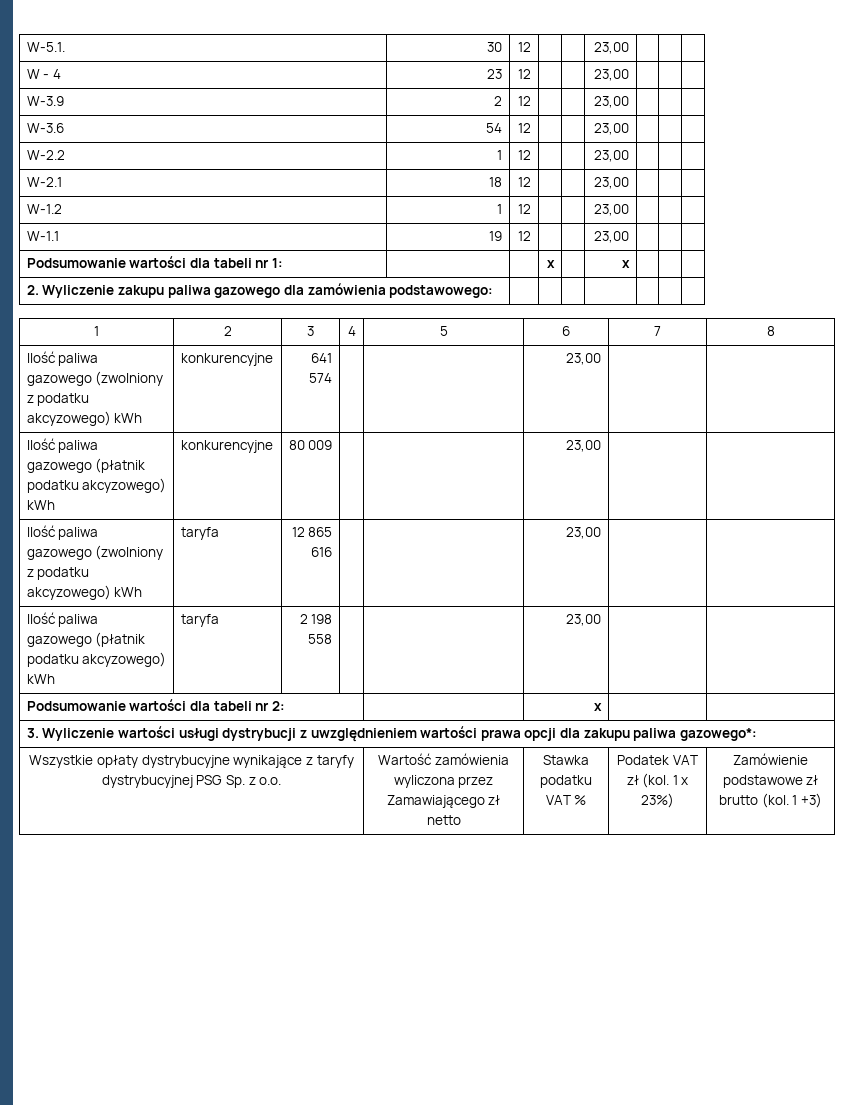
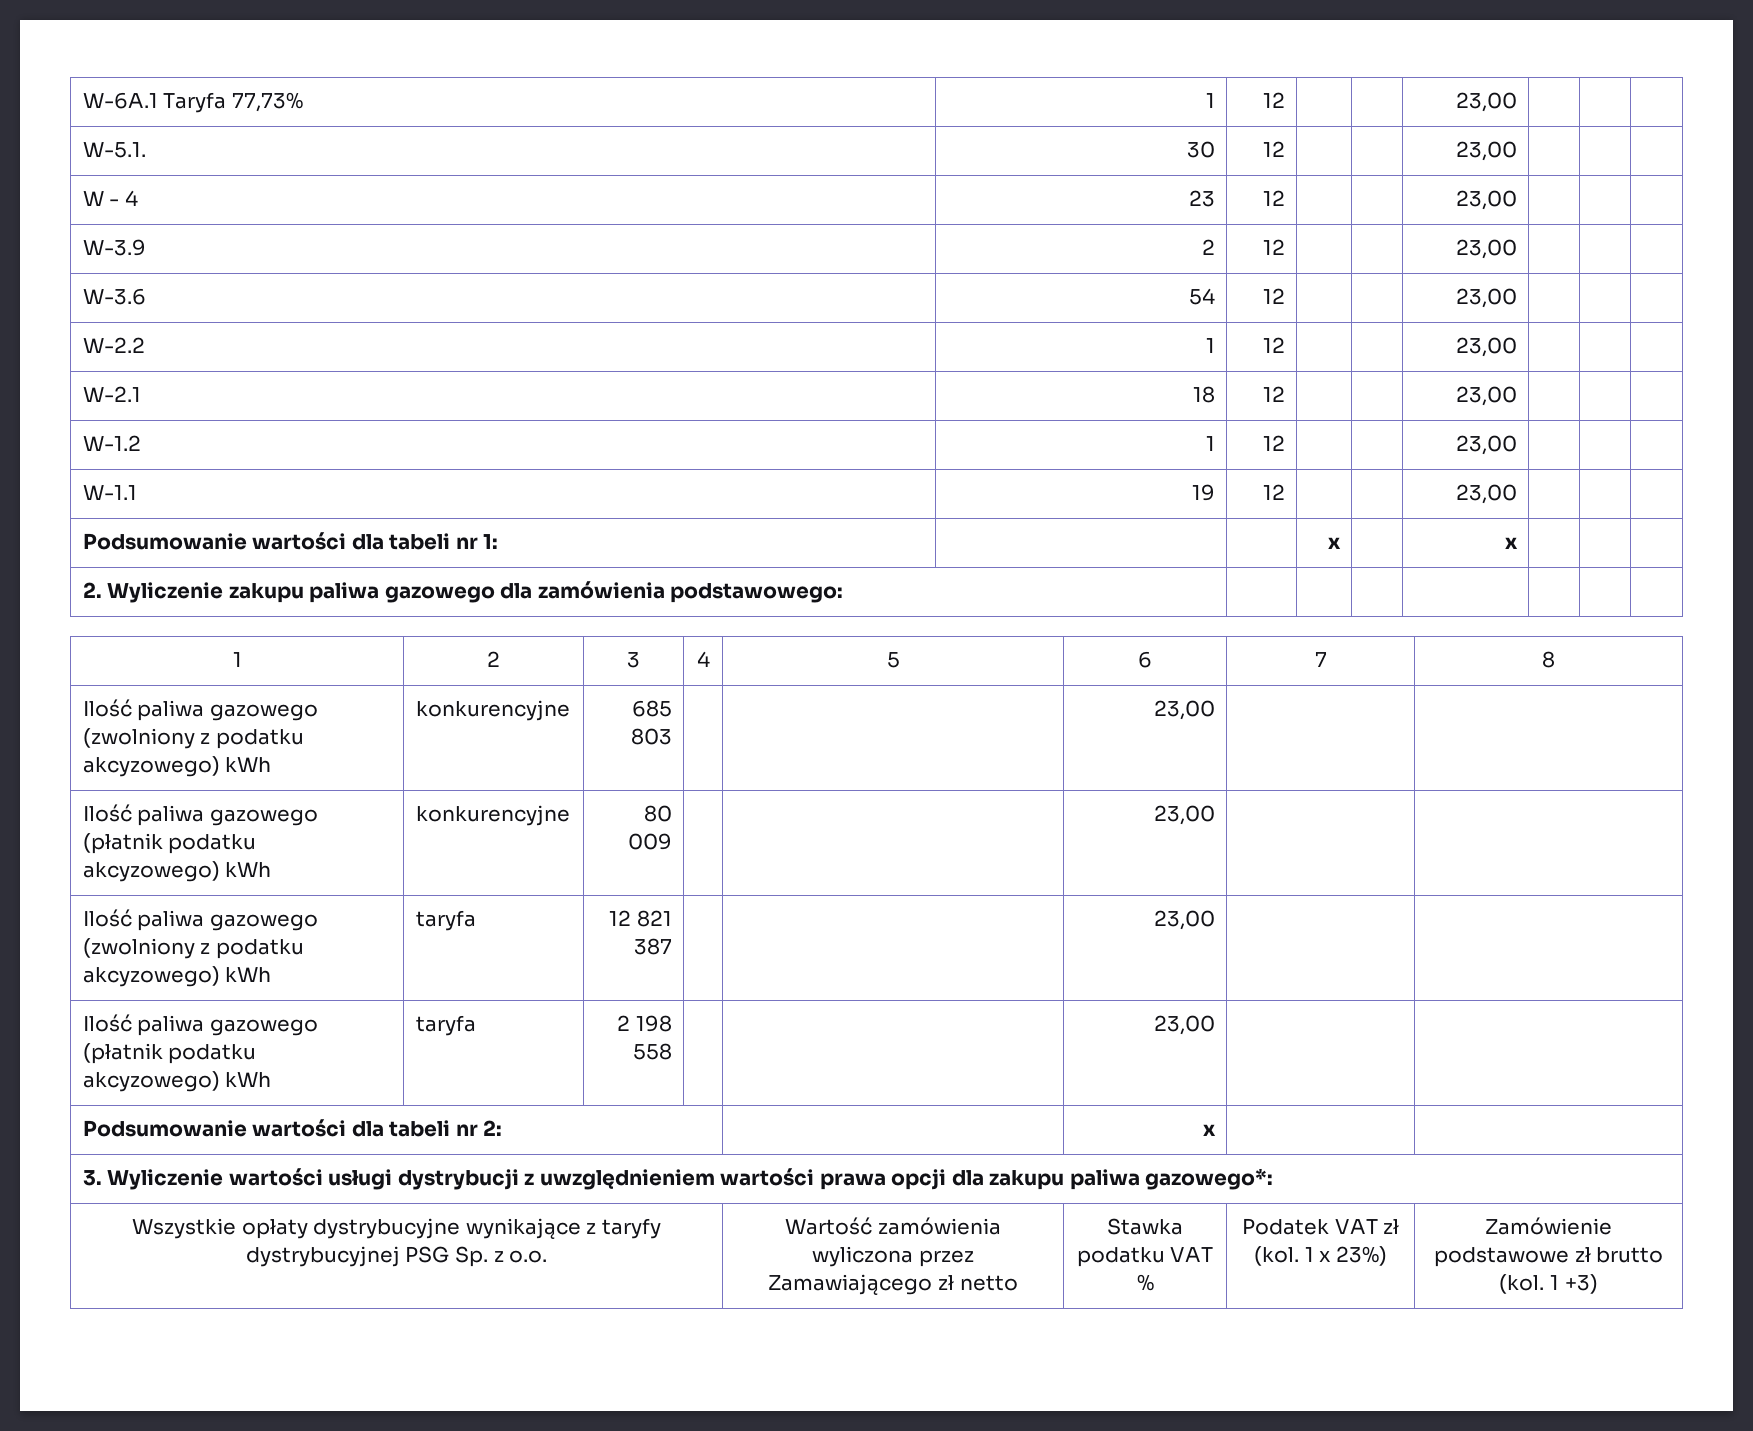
(26, 47) none -> [82,92,303,113] [1205,93,1215,108] [1262,92,1285,108] [1455,92,1517,112] W-6A.1 Taryfa 77,73% | 1 | 12 | | | 23,00 | | | //
[311,353,333,363] [309,373,333,383] 641 574 -> [631,700,672,717] [630,728,672,745] 685 803
[308,527,333,537] [311,547,333,557] 865 616 -> [636,910,672,927] [633,938,672,955] 821 387

